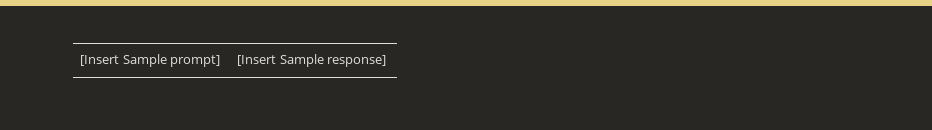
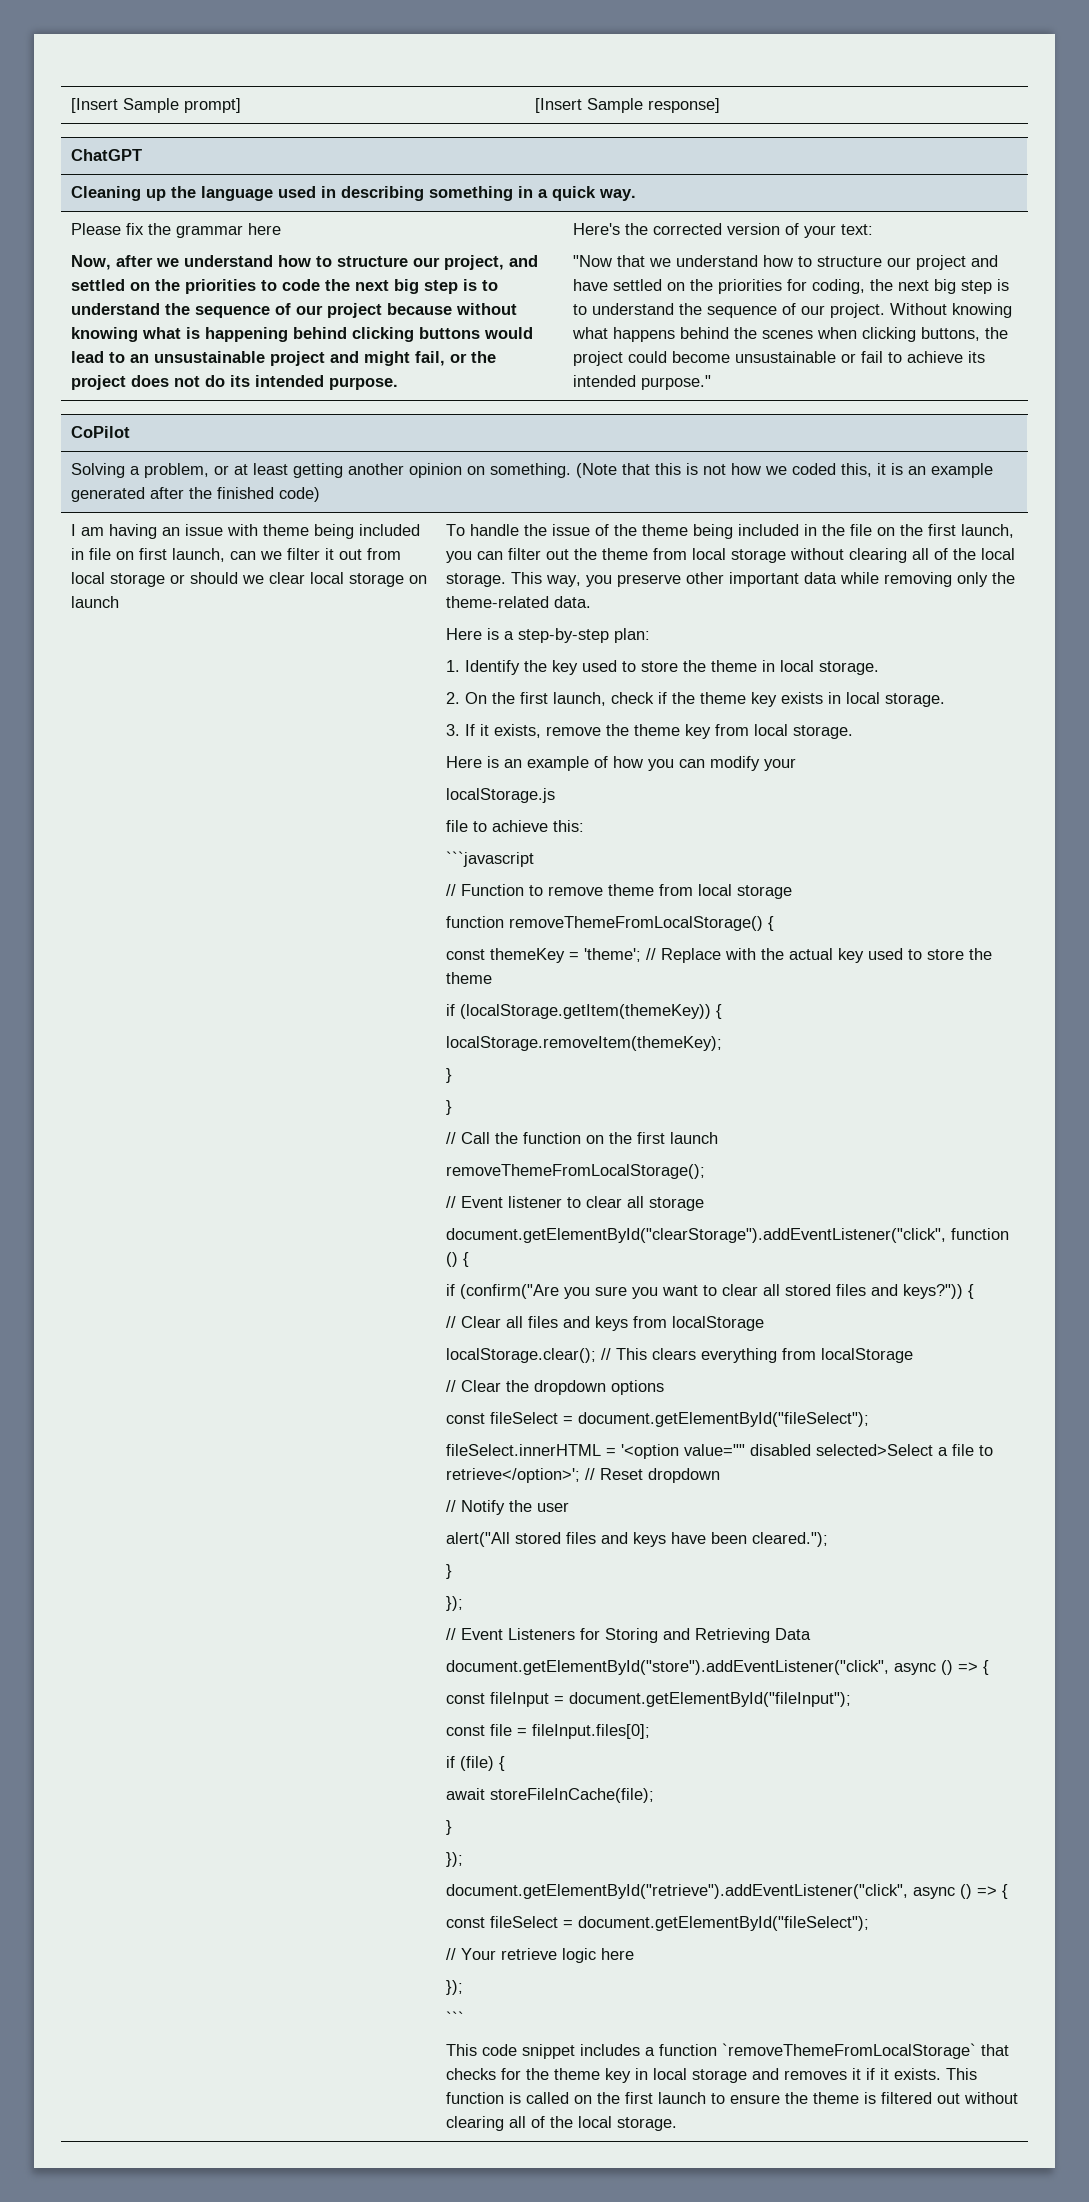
(387, 61) none -> [70,149,142,161] [70,186,636,201] [70,223,281,238] [70,255,538,270] [70,279,498,294] [70,303,517,318] [70,327,533,342] [70,351,496,366] [70,375,398,390] [572,223,873,238] [572,255,998,270] [572,279,1009,294] [572,303,1012,318] [571,327,1008,342] [572,351,985,366] [572,375,711,390] [70,426,130,438] [70,463,993,478] [70,487,320,502] [70,524,420,539] [70,548,401,562] [70,572,427,587] [70,596,119,608] [445,524,1014,539] [445,548,1015,563] [445,572,1015,587] [445,596,591,608] [445,628,650,643] [445,660,879,675] [445,692,945,707] [445,724,853,739] [445,756,796,771] [445,788,555,803] [445,820,584,832] [445,851,534,867] [445,884,792,899] [445,916,774,931] [445,948,992,963] [445,972,492,984] [445,1004,722,1019] [445,1036,722,1051] [445,1068,452,1083] [445,1100,452,1115] [445,1132,718,1144] [445,1164,705,1179] [445,1196,704,1211] [445,1228,1009,1243] [445,1252,469,1267] [445,1284,974,1299] [445,1316,764,1331] [445,1348,913,1363] [445,1380,664,1395] [445,1412,869,1427] [445,1444,993,1459] [445,1468,720,1483] [445,1500,569,1515] [445,1532,828,1547] [445,1564,452,1579] [445,1596,463,1611] [445,1628,811,1643] [445,1660,989,1675] [445,1692,851,1707] [445,1724,650,1739] [445,1756,505,1771] [445,1788,654,1803] [445,1820,452,1835] [445,1852,463,1867] [445,1884,1008,1899] [445,1916,869,1931] [445,1948,634,1963] [445,1980,463,1995] [445,2011,464,2024] [445,2043,1009,2059] [445,2068,977,2083] [445,2092,1018,2104] [445,2116,677,2131] // ChatGPT // Cleaning up the language used in describing something in a quick way. // Please fix the grammar here // Now, after we understand how to structure our project, and settled on the priorities to code the next big step is to understand the sequence of our project because without knowing what is happening behind clicking buttons would lead to an unsustainable project and might fail, or the project does not do its intended purpose. | Here's the corrected version of your text: // "Now that we understand how to structure our project and have settled on the priorities for coding, the next big step is to understand the sequence of our project. Without knowing what happens behind the scenes when clicking buttons, the project could become unsustainable or fail to achieve its intended purpose." // CoPilot // Solving a problem, or at least getting another opinion on something. (Note that this is not how we coded this, it is an example generated after the finished code) // I am having an issue with theme being included in file on first launch, can we filter it out from local storage or should we clear local storage on launch | To handle the issue of the theme being included in the file on the first launch, you can filter out the theme from local storage without clearing all of the local storage. This way, you preserve other important data while removing only the theme-related data. // Here is a step-by-step plan: // 1. Identify the key used to store the theme in local storage. // 2. On the first launch, check if the theme key exists in local storage. // 3. If it exists, remove the theme key from local storage. // Here is an example of how you can modify your // localStorage.js // file to achieve this: // ```javascript // // Function to remove theme from local storage // function removeThemeFromLocalStorage() { // const themeKey = 'theme'; // Replace with the actual key used to store the theme // if (localStorage.getItem(themeKey)) { // localStorage.removeItem(themeKey); // } // } // // Call the function on the first launch // removeThemeFromLocalStorage(); // // Event listener to clear all storage // document.getElementById("clearStorage").addEventListener("click", function () { // if (confirm("Are you sure you want to clear all stored files and keys?")) { // // Clear all files and keys from localStorage // localStorage.clear(); // This clears everything from localStorage // // Clear the dropdown options // const fileSelect = document.getElementById("fileSelect"); // fileSelect.innerHTML = '<option value="" disabled selected>Select a file to retrieve</option>'; // Reset dropdown // // Notify the user // alert("All stored files and keys have been cleared."); // } // }); // // Event Listeners for Storing and Retrieving Data // document.getElementById("store").addEventListener("click", async () => { // const fileInput = document.getElementById("fileInput"); // const file = fileInput.files[0]; // if (file) { // await storeFileInCache(file); // } // }); // document.getElementById("retrieve").addEventListener("click", async () => { // const fileSelect = document.getElementById("fileSelect"); // // Your retrieve logic here // }); // ``` // This code snippet includes a function `removeThemeFromLocalStorage` that checks for the theme key in local storage and removes it if it exists. This function is called on the first launch to ensure the theme is filtered out without clearing all of the local storage.

